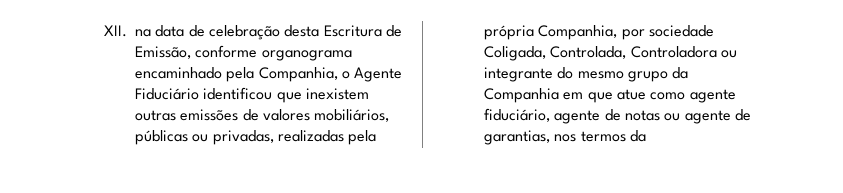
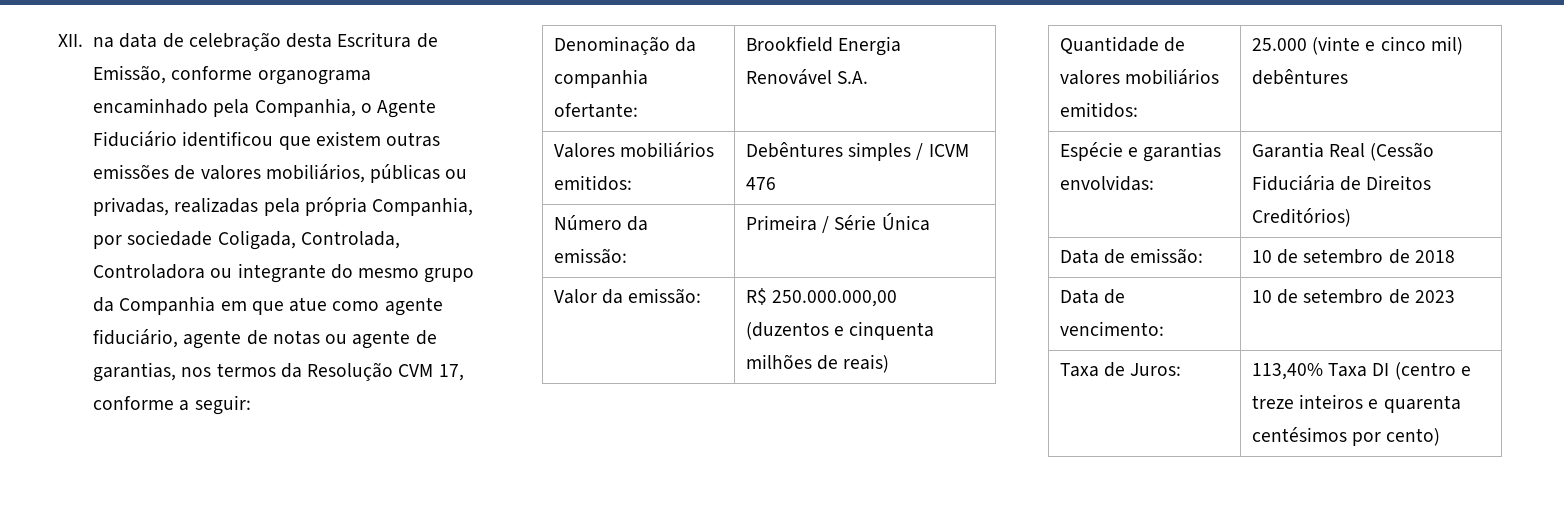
[306,88,370,100] inexistem -> [315,131,381,146] existem
(647, 136) none -> [307,362,464,381] [93,395,251,415] [553,36,697,55] [553,69,648,88] [553,103,638,118] [745,36,902,56] [745,69,869,85] [553,142,715,158] [553,175,632,191] [745,142,969,161] [745,177,776,190] [553,215,649,231] [553,248,627,264] [745,213,930,233] [553,288,702,304] [745,288,898,307] [745,321,935,340] [745,354,890,373] [1059,36,1186,54] [1059,69,1220,85] [1059,102,1138,118] [1251,36,1463,55] [1251,69,1348,85] [1059,142,1222,162] [1059,175,1154,191] [1251,142,1435,161] [1251,175,1432,191] [1251,208,1351,227] [1059,248,1204,264] [1251,249,1455,264] [1059,289,1126,304] [1059,321,1164,336] [1251,289,1455,304] [1059,362,1182,377] [1251,362,1471,380] [1251,394,1461,413] [1251,427,1441,446] Resolução CVM 17, conforme a seguir: // Denominação da companhia ofertante: | Brookfield Energia Renovável S.A. // Valores mobiliários emitidos: | Debêntures simples / ICVM 476 // Número da emissão: | Primeira / Série Única // Valor da emissão: | R$ 250.000.000,00 (duzentos e cinquenta milhões de reais) // Quantidade de valores mobiliários emitidos: | 25.000 (vinte e cinco mil) debêntures // Espécie e garantias envolvidas: | Garantia Real (Cessão Fiduciária de Direitos Creditórios) // Data de emissão: | 10 de setembro de 2018 // Data de vencimento: | 10 de setembro de 2023 // Taxa de Juros: | 113,40% Taxa DI (centro e treze inteiros e quarenta centésimos por cento)

